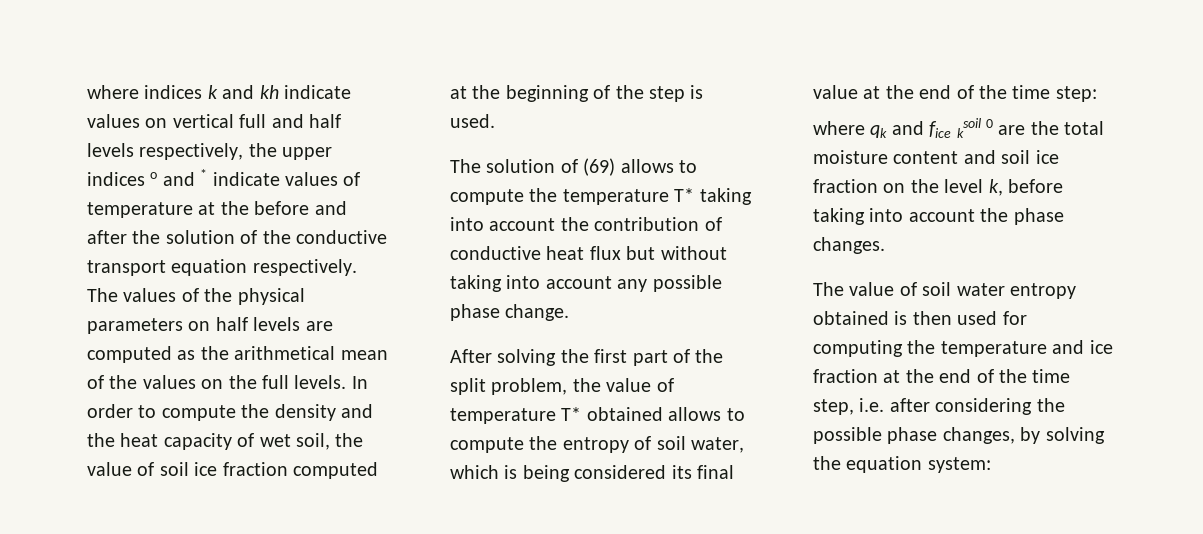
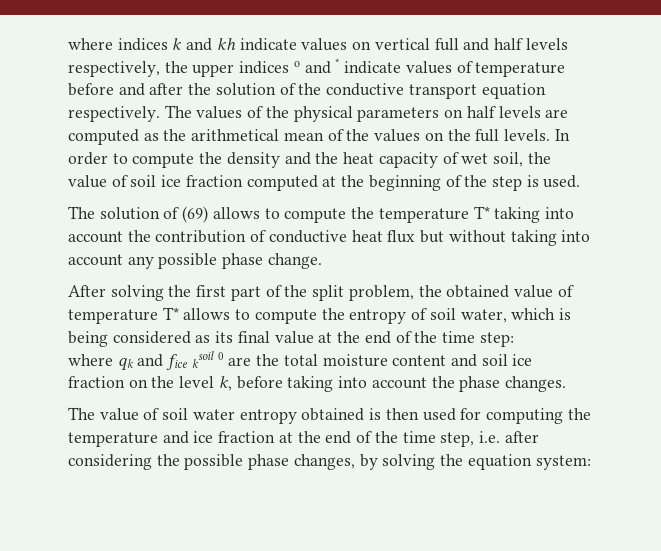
[198,201,249,215] at the -> (566, 69) none
(601, 385) none -> [446,285,510,298] obtained
[586,407,663,421] obtained -> (179, 313) none
(667, 472) none -> [195,335,211,343] as

